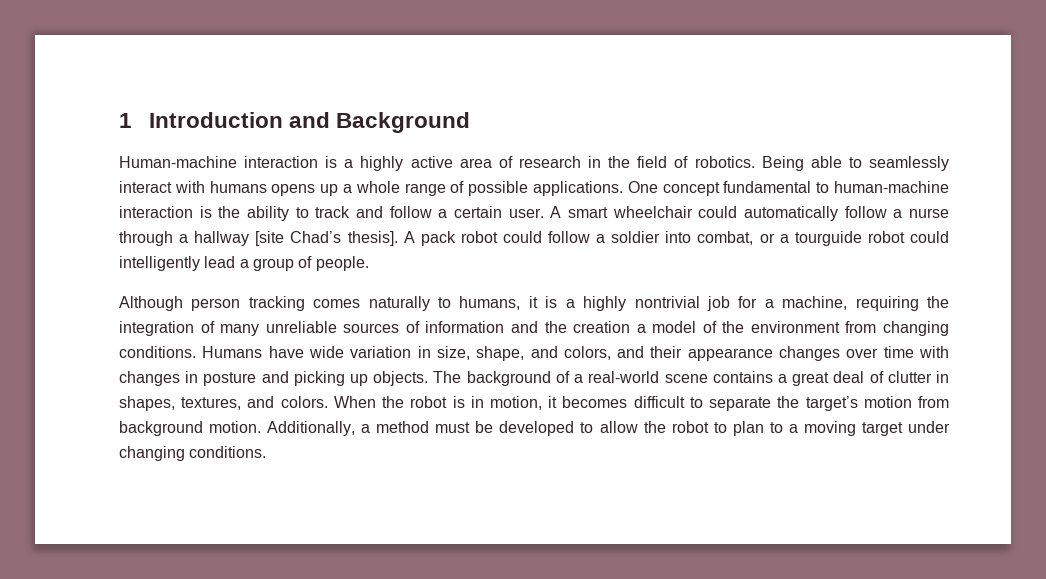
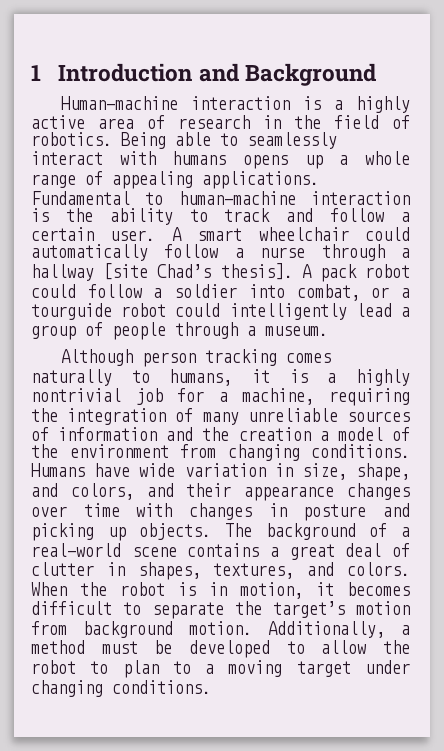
[468,181,812,196] possible applications. One concept fundamental -> [112,171,319,189] [31,191,130,205] appealing applications. Fundamental
[315,256,369,271] people. -> [112,322,328,340] people through a museum.

